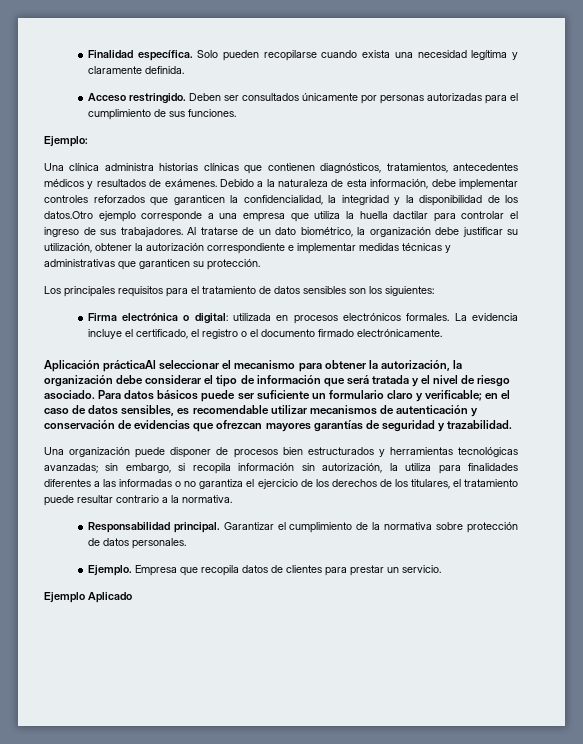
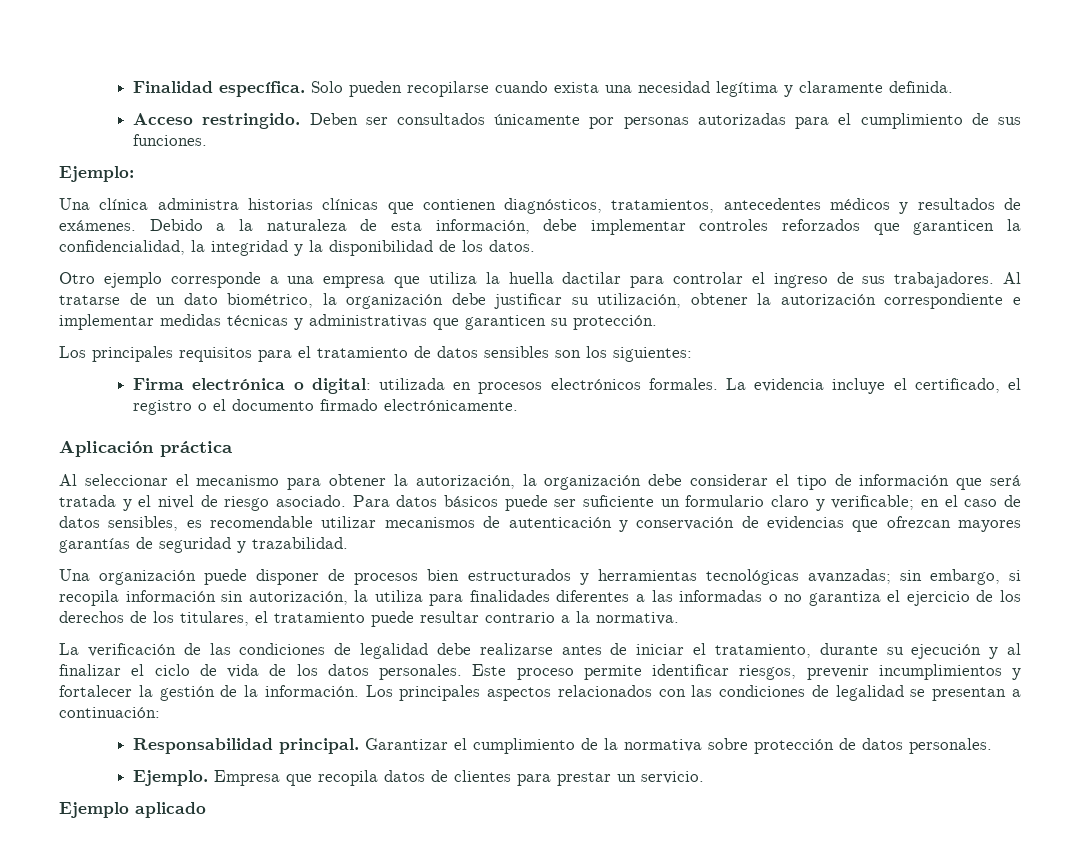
[44,211,93,219] datos.Otro -> [489,240,535,252] [59,272,95,284] datos. // Otro
[103,360,157,372] prácticaAl -> [160,441,233,457] [59,474,77,486] práctica // Al
(232, 499) none -> [59,643,1022,659] [59,664,1021,680] [59,685,1021,701] [59,707,160,718] // La verificación de las condiciones de legalidad debe realizarse antes de iniciar el tratamiento, durante su ejecución y al finalizar el ciclo de vida de los datos personales. Este proceso permite identificar riesgos, prevenir incumplimientos y fortalecer la gestión de la información. Los principales aspectos relacionados con las condiciones de legalidad se presentan a continuación:
[88,592,132,603] Aplicado -> [135,802,206,818] aplicado

